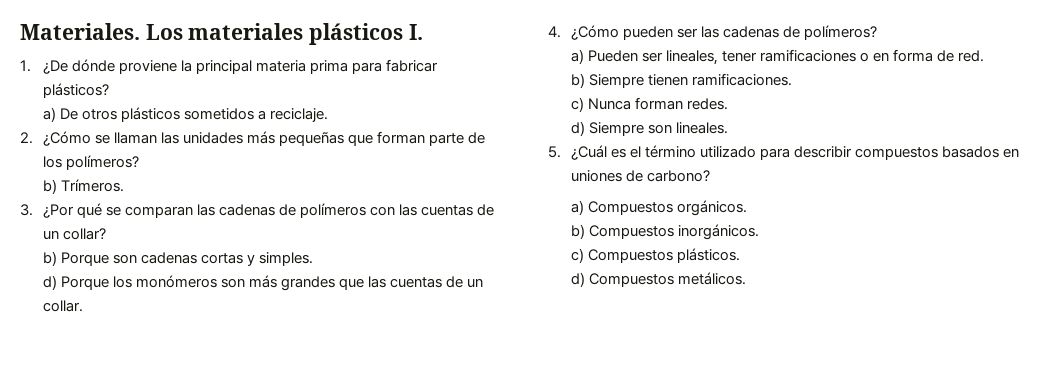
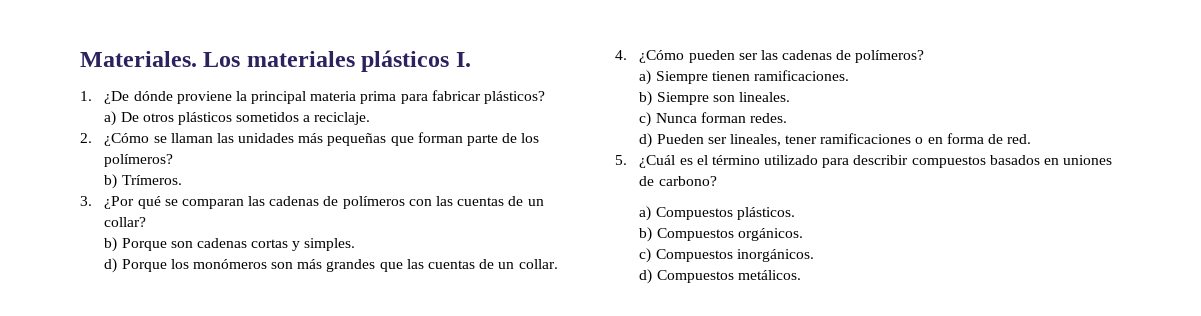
(584, 56) none -> [655,70,849,84] [639,91,790,106] [639,112,787,127] [639,133,653,148] Siempre tienen ramificaciones. // b) Siempre son lineales. // c) Nunca forman redes. // d)
[570,73,792,88] [570,97,728,112] [570,121,728,136] // b) Siempre tienen ramificaciones. // c) Nunca forman redes. // d) Siempre son lineales. -> (1032, 139) none
[676,200,747,216] orgánicos. -> [736,207,795,220] plásticos.
[677,224,759,240] inorgánicos. -> [737,228,803,241] orgánicos.
[676,248,740,263] plásticos. -> [736,249,814,262] inorgánicos.

